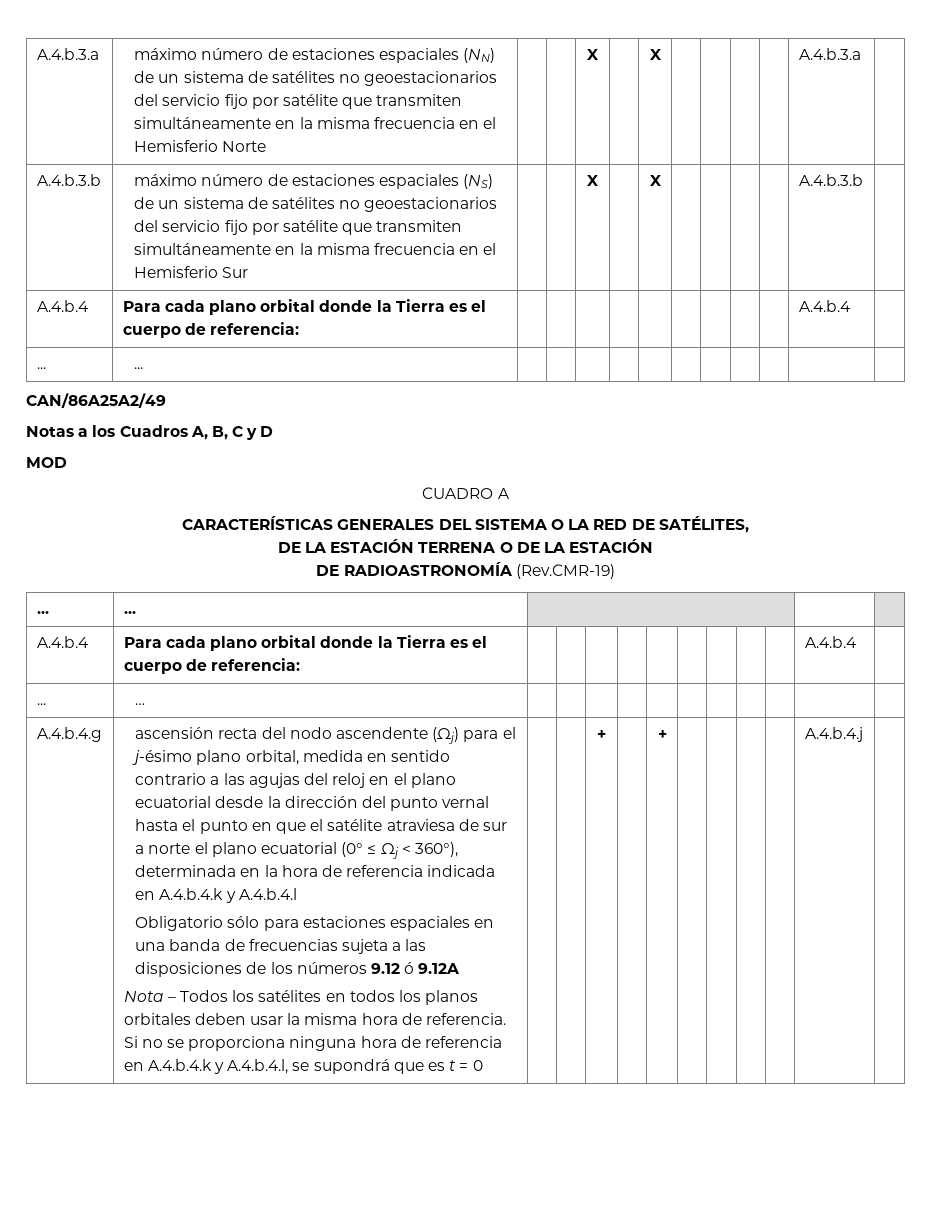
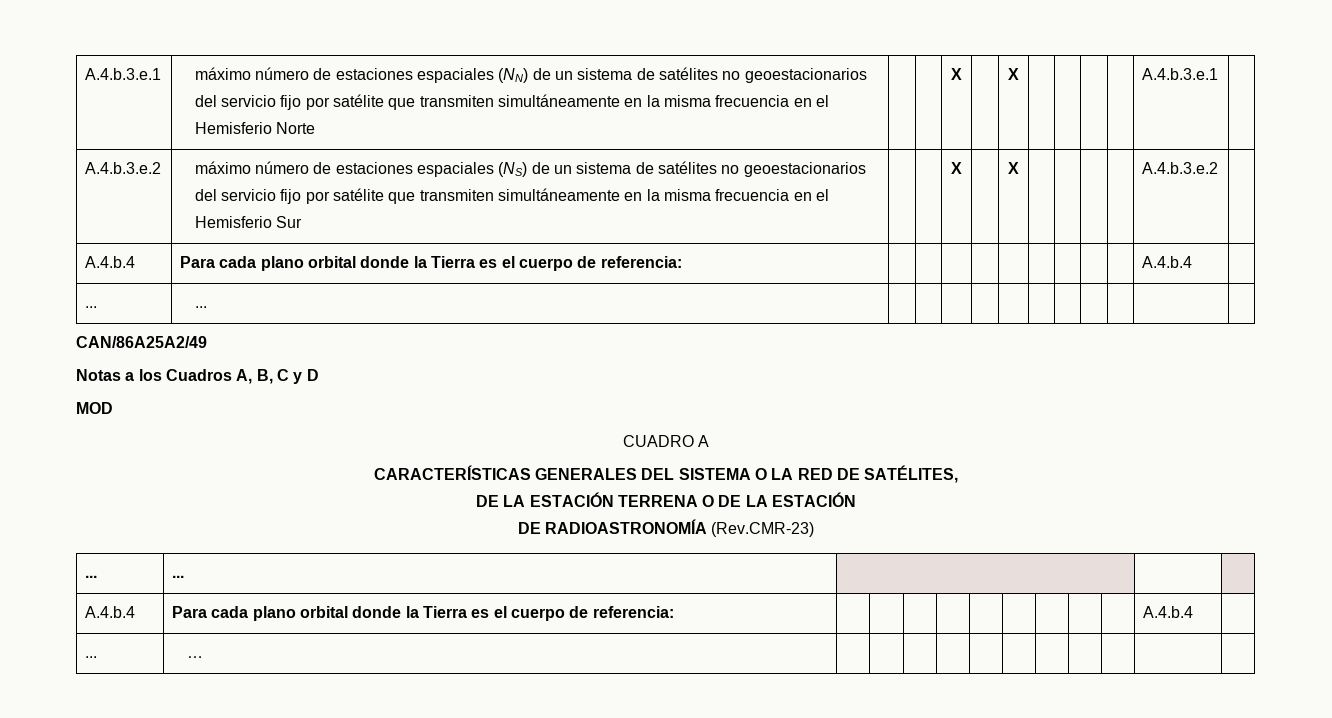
[36,48,99,60] A.4.b.3.a -> [85,68,162,80] A.4.b.3.e.1
[798,48,861,60] [36,174,101,186] A.4.b.3.a | // A.4.b.3.b -> [1142,68,1219,80] [85,162,162,174] A.4.b.3.e.1 | // A.4.b.3.e.2
[798,174,863,186] A.4.b.3.b -> [1142,162,1219,174] A.4.b.3.e.2
[515,564,615,579] (Rev.CMR-19) -> [711,522,815,537] (Rev.CMR-23)
[36,727,102,742] [135,727,516,744] [132,750,451,765] [135,773,456,788] [135,796,490,811] [135,819,507,834] [135,842,458,859] [135,865,496,877] [135,888,297,903] [135,916,495,931] [135,939,427,954] [135,962,461,977] [123,990,479,1005] [123,1013,506,1025] [123,1036,502,1051] [123,1059,483,1074] [597,730,606,739] [657,730,667,739] [804,727,863,742] // A.4.b.4.g | ascensión recta del nodo ascendente (Ωj) para el j-ésimo plano orbital, medida en sentido contrario a las agujas del reloj en el plano ecuatorial desde la dirección del punto vernal hasta el punto en que el satélite atraviesa de sur a norte el plano ecuatorial (0° ≤ Ωj < 360°), determinada en la hora de referencia indicada en A.4.b.4.k y A.4.b.4.l // Obligatorio sólo para estaciones espaciales en una banda de frecuencias sujeta a las disposiciones de los números 9.12 ó 9.12A // Nota – Todos los satélites en todos los planos orbitales deben usar la misma hora de referencia. Si no se proporciona ninguna hora de referencia en A.4.b.4.k y A.4.b.4.l, se supondrá que es t = 0 | | | + | | + | | | | | A.4.b.4.j | -> (203, 657) none

